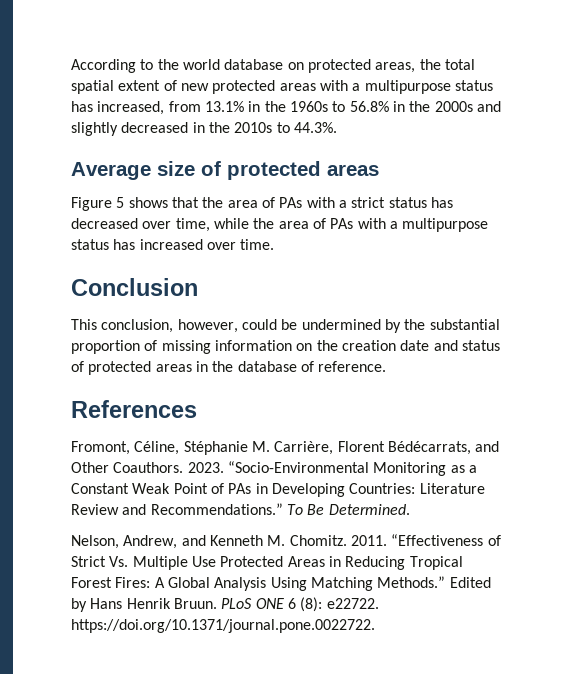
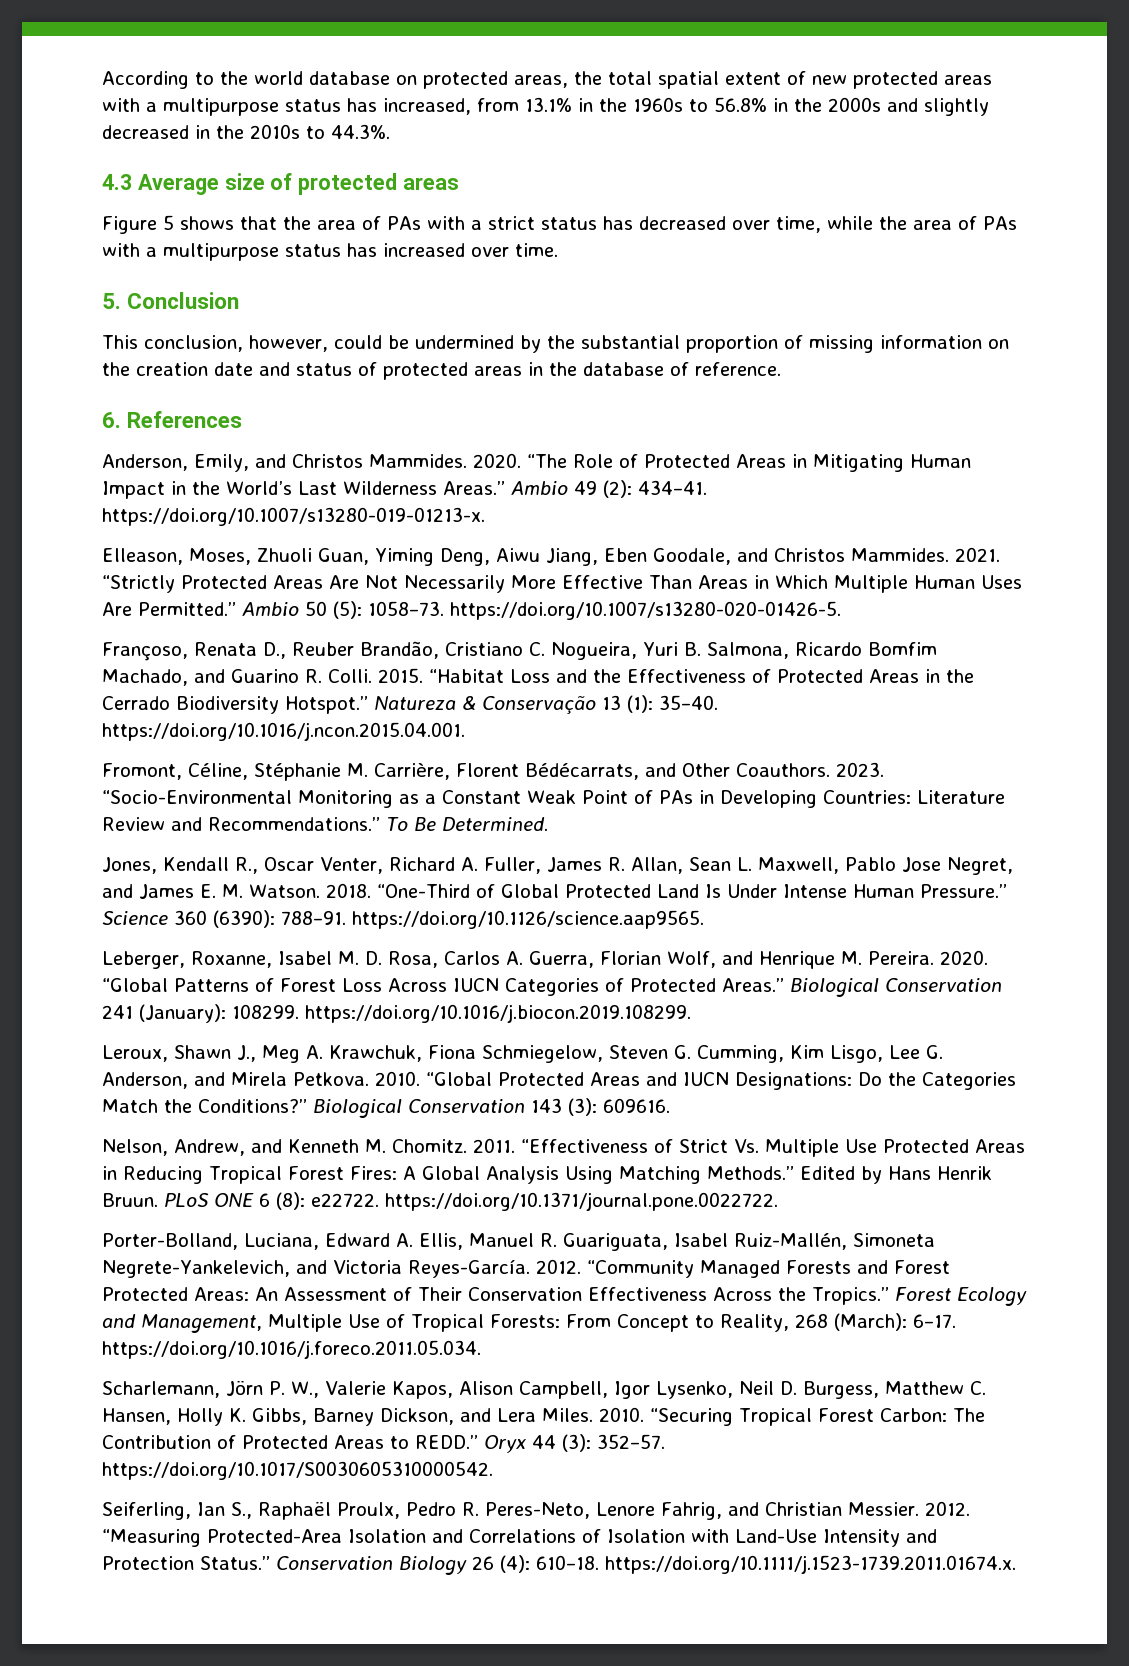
(337, 127) none -> [102,174,132,190] 4.3
(275, 244) none -> [102,293,121,309] 5.
(387, 366) none -> [102,412,121,428] 6.
(197, 409) none -> [102,453,971,472] [102,480,707,499] [102,507,485,526] [102,547,1000,566] [102,575,1022,593] [102,601,841,620] [102,641,937,661] [102,668,974,686] [102,695,718,714] [102,722,465,741] // Anderson, Emily, and Christos Mammides. 2020. “The Role of Protected Areas in Mitigating Human Impact in the World’s Last Wilderness Areas.” Ambio 49 (2): 434–41. https://doi.org/10.1007/s13280-019-01213-x. // Elleason, Moses, Zhuoli Guan, Yiming Deng, Aiwu Jiang, Eben Goodale, and Christos Mammides. 2021. “Strictly Protected Areas Are Not Necessarily More Effective Than Areas in Which Multiple Human Uses Are Permitted.” Ambio 50 (5): 1058–73. https://doi.org/10.1007/s13280-020-01426-5. // Françoso, Renata D., Reuber Brandão, Cristiano C. Nogueira, Yuri B. Salmona, Ricardo Bomfim Machado, and Guarino R. Colli. 2015. “Habitat Loss and the Effectiveness of Protected Areas in the Cerrado Biodiversity Hotspot.” Natureza & Conservação 13 (1): 35–40. https://doi.org/10.1016/j.ncon.2015.04.001.
(410, 509) none -> [102,857,1013,875] [102,883,1007,899] [102,910,704,929] [102,950,988,969] [102,978,1002,997] [102,1004,691,1023] [102,1045,943,1063] [102,1071,1016,1090] [102,1098,670,1118] // Jones, Kendall R., Oscar Venter, Richard A. Fuller, James R. Allan, Sean L. Maxwell, Pablo Jose Negret, and James E. M. Watson. 2018. “One-Third of Global Protected Land Is Under Intense Human Pressure.” Science 360 (6390): 788–91. https://doi.org/10.1126/science.aap9565. // Leberger, Roxanne, Isabel M. D. Rosa, Carlos A. Guerra, Florian Wolf, and Henrique M. Pereira. 2020. “Global Patterns of Forest Loss Across IUCN Categories of Protected Areas.” Biological Conservation 241 (January): 108299. https://doi.org/10.1016/j.biocon.2019.108299. // Leroux, Shawn J., Meg A. Krawchuk, Fiona Schmiegelow, Steven G. Cumming, Kim Lisgo, Lee G. Anderson, and Mirela Petkova. 2010. “Global Protected Areas and IUCN Designations: Do the Categories Match the Conditions?” Biological Conservation 143 (3): 609616.
(375, 626) none -> [102,1233,935,1251] [102,1259,950,1278] [102,1287,1027,1306] [102,1313,956,1333] [102,1340,481,1359] [102,1380,986,1399] [102,1407,985,1426] [102,1434,665,1453] [102,1461,493,1480] [102,1501,970,1520] [102,1529,937,1547] [102,1555,1016,1575] // Porter-Bolland, Luciana, Edward A. Ellis, Manuel R. Guariguata, Isabel Ruiz-Mallén, Simoneta Negrete-Yankelevich, and Victoria Reyes-García. 2012. “Community Managed Forests and Forest Protected Areas: An Assessment of Their Conservation Effectiveness Across the Tropics.” Forest Ecology and Management, Multiple Use of Tropical Forests: From Concept to Reality, 268 (March): 6–17. https://doi.org/10.1016/j.foreco.2011.05.034. // Scharlemann, Jörn P. W., Valerie Kapos, Alison Campbell, Igor Lysenko, Neil D. Burgess, Matthew C. Hansen, Holly K. Gibbs, Barney Dickson, and Lera Miles. 2010. “Securing Tropical Forest Carbon: The Contribution of Protected Areas to REDD.” Oryx 44 (3): 352–57. https://doi.org/10.1017/S0030605310000542. // Seiferling, Ian S., Raphaël Proulx, Pedro R. Peres-Neto, Lenore Fahrig, and Christian Messier. 2012. “Measuring Protected-Area Isolation and Correlations of Isolation with Land-Use Intensity and Protection Status.” Conservation Biology 26 (4): 610–18. https://doi.org/10.1111/j.1523-1739.2011.01674.x.

